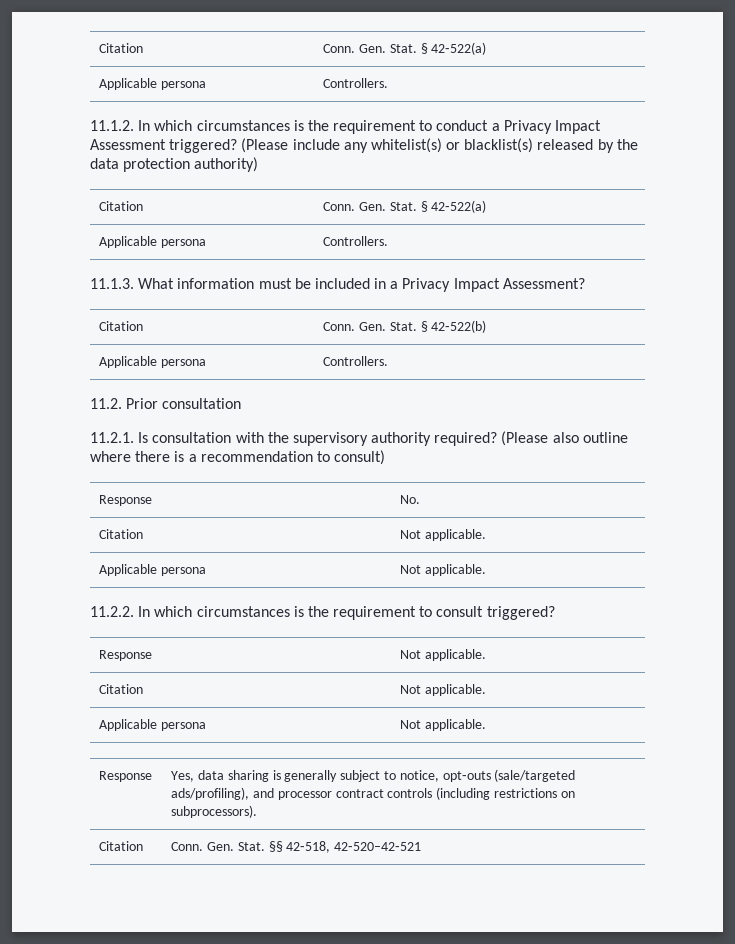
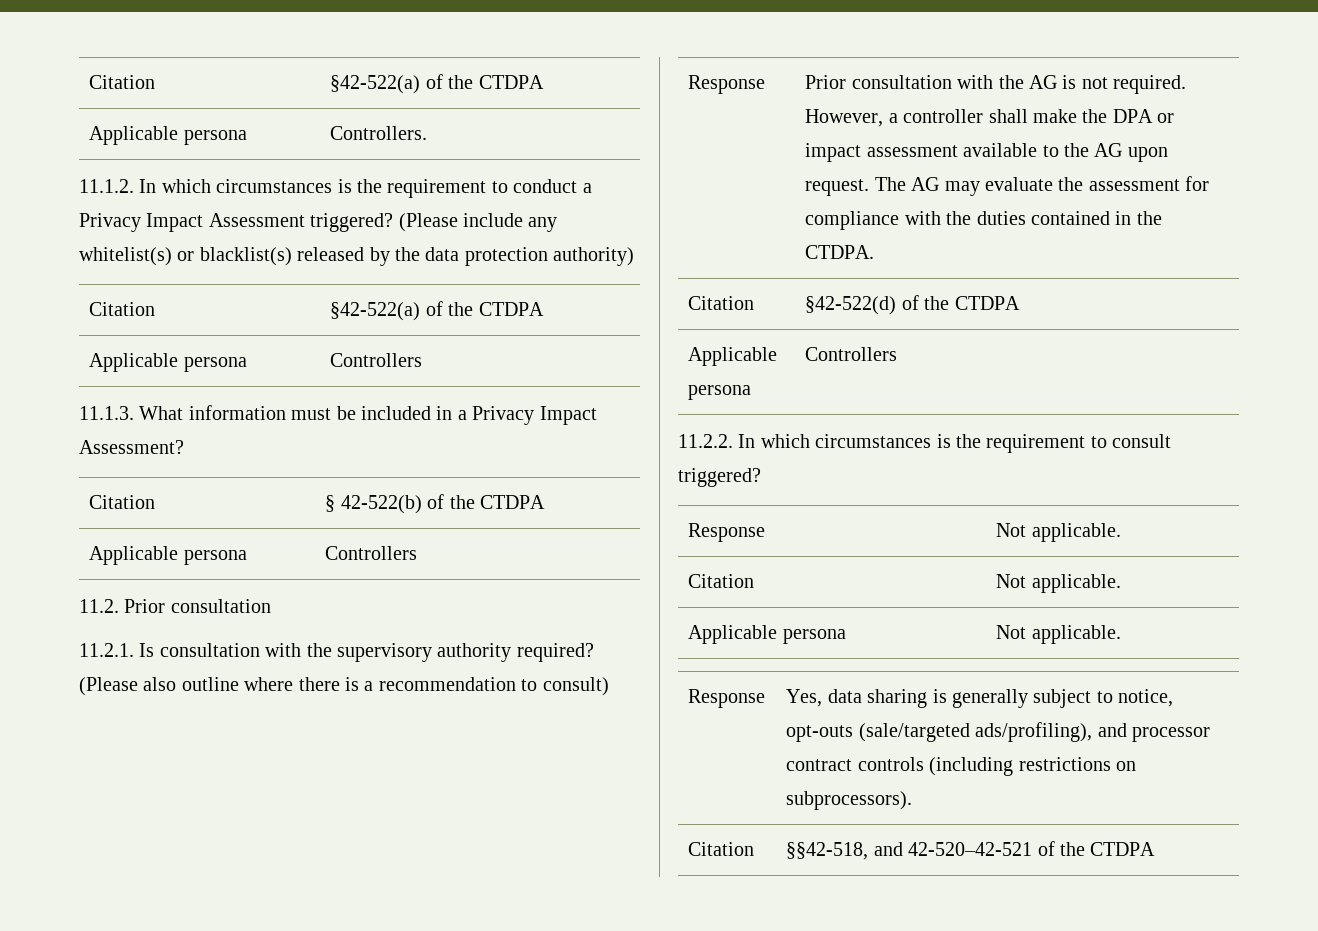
[99,43,144,53] [323,42,487,55] Citation | Conn. Gen. Stat. § 42‑522(a) -> [89,75,156,89] [330,74,544,94] Citation | §42‑522(a) of the CTDPA
[323,200,487,213] [99,236,207,248] [323,236,389,246] Conn. Gen. Stat. § 42‑522(a) // Applicable persona | Controllers. -> [330,301,544,321] [89,353,247,372] [330,353,423,367] §42‑522(a) of the CTDPA // Applicable persona | Controllers
[323,322,417,331] Conn. Gen. Stat. -> (156, 502) none
[99,356,207,368] [323,356,389,366] // Applicable persona | Controllers. -> [427,494,546,509] [89,546,247,565] [325,546,418,560] of the CTDPA // Applicable persona | Controllers
[400,495,421,504] [99,529,144,539] [400,529,487,541] [99,564,207,576] [400,564,487,576] No. // Citation | Not applicable. // Applicable persona | Not applicable. -> [805,75,1187,94] [805,109,1175,127] [805,143,1168,162] [805,176,1210,196] [805,211,1162,230] [805,245,875,259] [688,296,755,310] [805,295,1020,315] [688,347,778,366] [688,385,752,400] [805,347,898,361] Prior consultation with the AG is not required. However, a controller shall make the DPA or impact assessment available to the AG upon request. The AG may evaluate the assessment for compliance with the duties contained in the CTDPA. // Citation | §42-522(d) of the CTDPA // Applicable persona | Controllers
[171,841,422,853] Conn. Gen. Stat. §§ 42‑518, 42‑520–42‑521 -> [786,841,1156,860] §§42‑518, and 42‑520–42‑521 of the CTDPA

